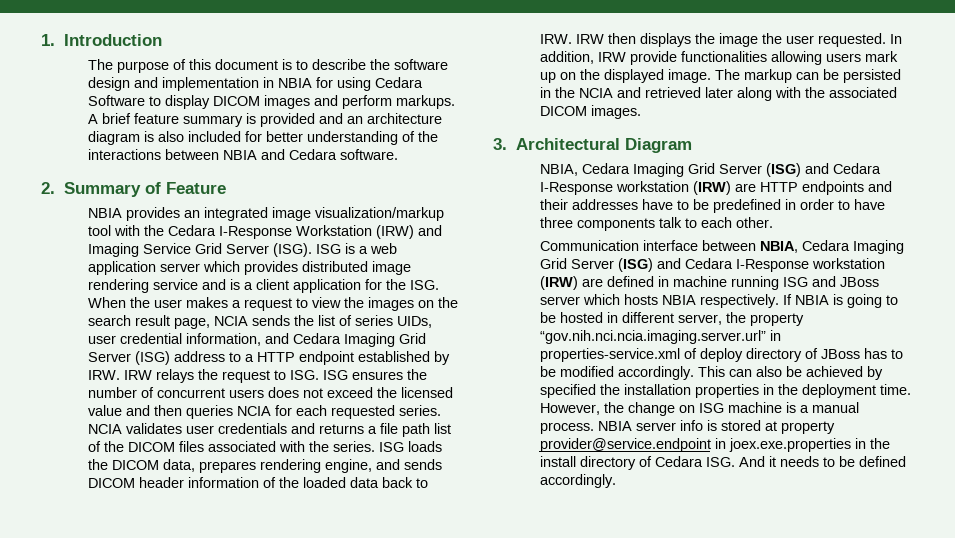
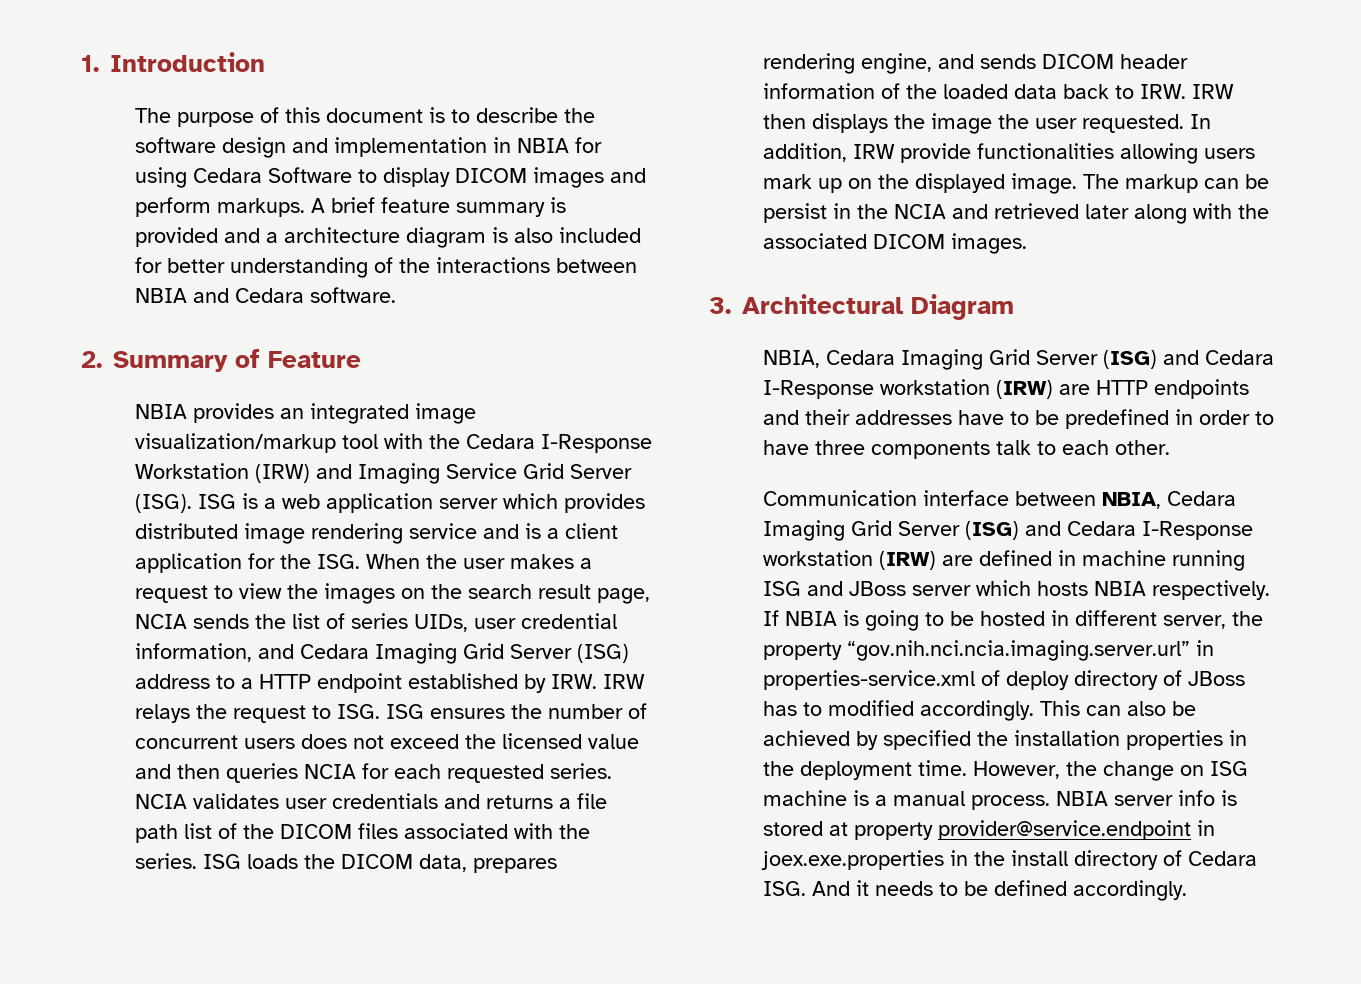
[346,116,363,124] an -> [265,232,278,243] a
[842,69,901,83] persisted -> [762,203,827,223] persist
[539,366,556,377] be -> (822, 709) none

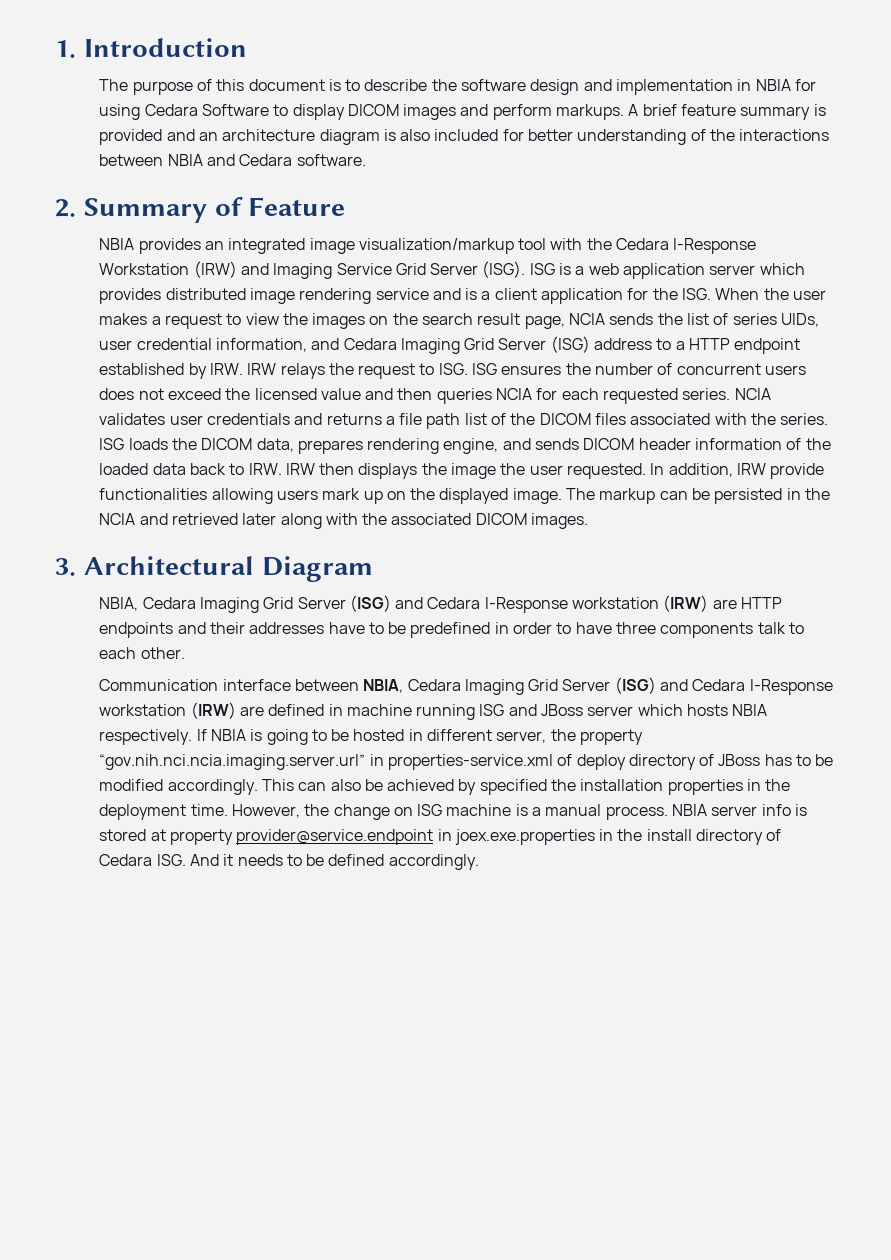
[265,232,278,243] a -> [198,132,218,141] an
[762,203,827,223] persist -> [714,488,783,504] persisted
(822, 709) none -> [815,754,834,766] be

